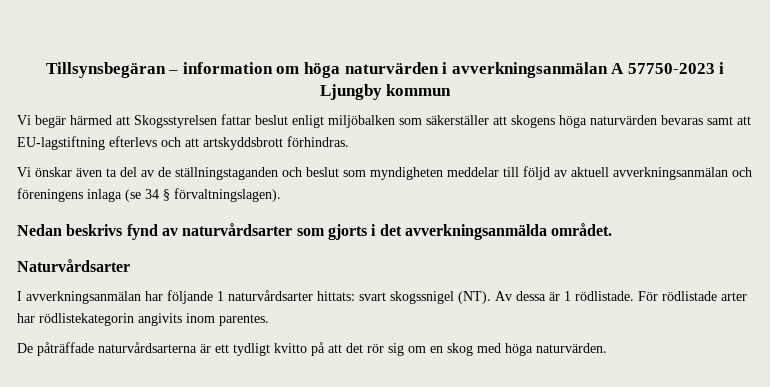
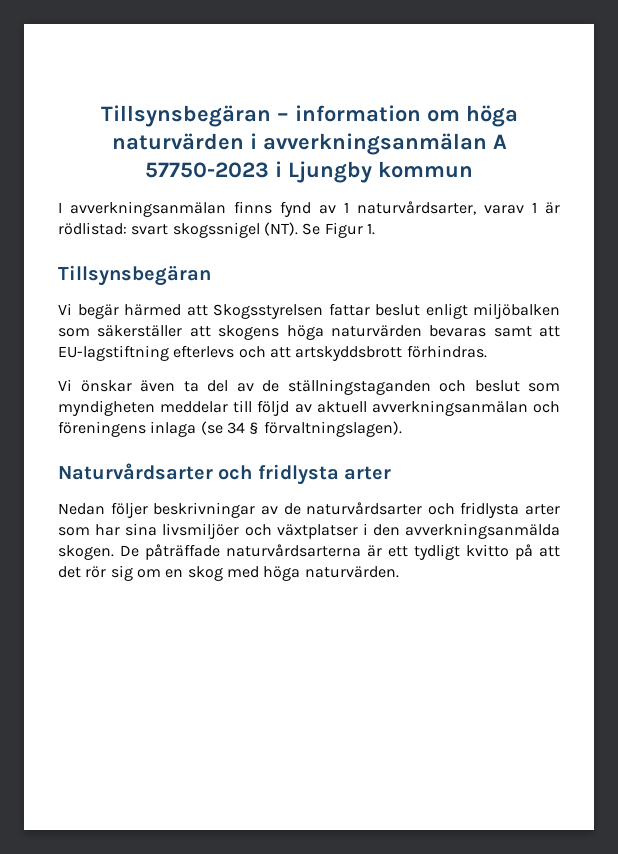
(452, 90) none -> [58,201,560,217] [58,222,375,238] [58,265,211,286] // I avverkningsanmälan finns fynd av 1 naturvårdsarter, varav 1 är rödlistad: svart skogssnigel (NT). Se Figur 1. // Tillsynsbegäran
[17,223,613,240] [17,259,130,272] [17,290,747,304] [17,313,269,326] Nedan beskrivs fynd av naturvårdsarter som gjorts i det avverkningsanmälda området. // Naturvårdsarter // I avverkningsanmälan har följande 1 naturvårdsarter hittats: svart skogssnigel (NT). Av dessa är 1 rödlistade. För rödlistade arter har rödlistekategorin angivits inom parentes. // -> [58,463,392,485] [58,502,560,518] [58,523,560,539] [58,545,114,560] Naturvårdsarter och fridlysta arter // Nedan följer beskrivningar av de naturvårdsarter och fridlysta arter som har sina livsmiljöer och växtplatser i den avverkningsanmälda skogen.

